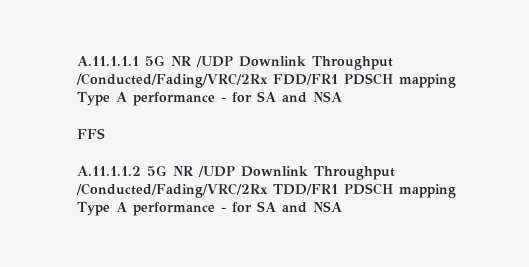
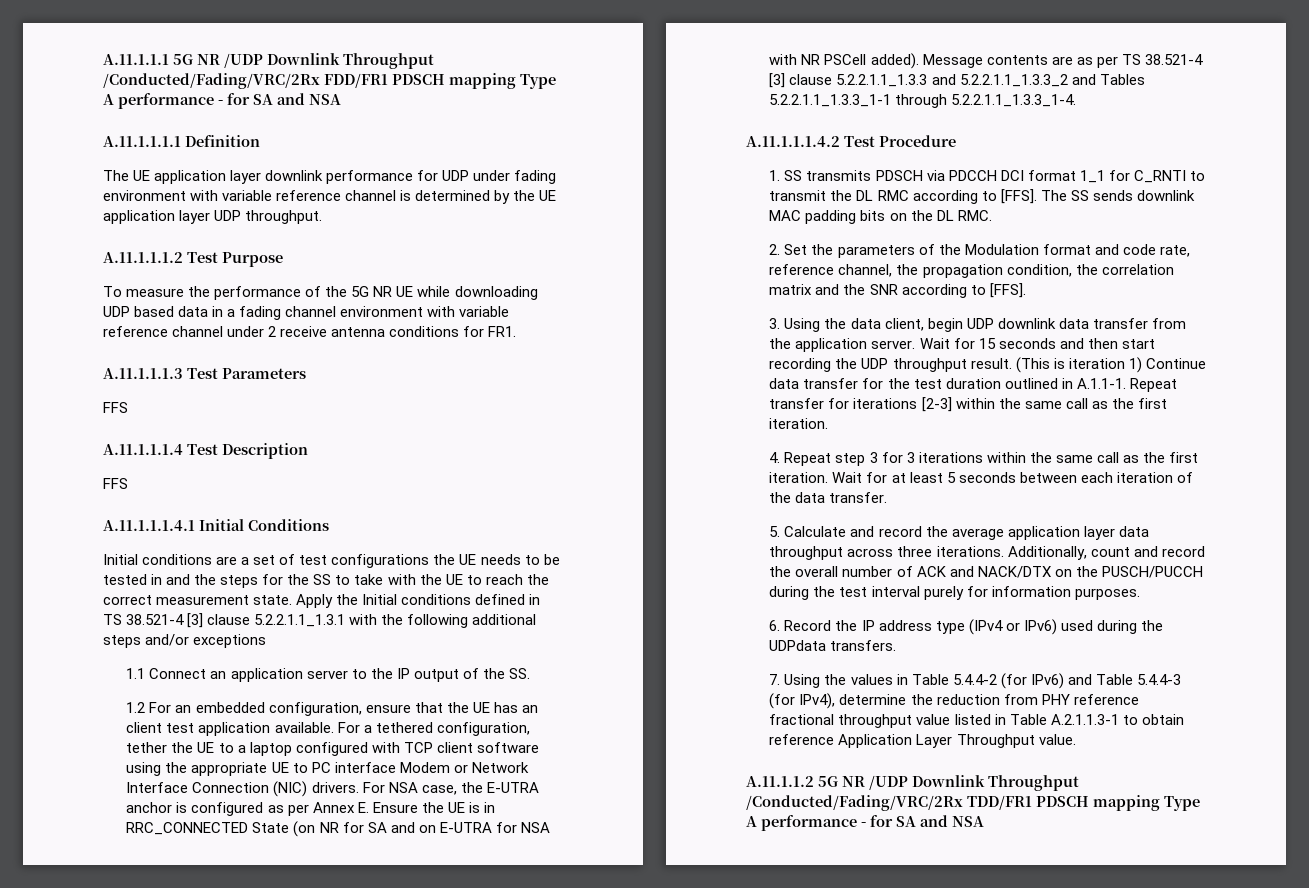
[77,128,105,139] FFS -> [103,135,260,147] [103,170,557,184] [103,190,557,204] [103,210,323,224] [103,252,283,267] [103,286,538,300] [103,306,510,320] [103,326,517,337] [103,368,306,379] [103,402,128,413] [103,443,308,459] [103,478,128,489] [103,519,329,531] [103,554,560,568] [103,574,549,588] [103,594,541,608] [103,613,537,628] [103,634,267,648] [126,668,530,682] [126,702,538,716] [126,722,530,736] [126,742,539,756] [126,762,529,776] [126,781,539,797] [126,802,495,816] [126,821,550,837] [769,53,1203,69] [769,73,1145,88] [769,94,1077,108] [746,135,956,147] [769,170,1205,183] [769,189,1195,204] [769,210,992,224] [769,244,1190,258] [769,264,1174,278] [769,283,1026,298] [769,318,1186,332] [769,338,1155,352] [769,357,1206,373] [769,378,1177,392] [769,397,1167,412] [769,418,829,429] [769,452,1199,466] [769,472,1193,483] [769,492,888,503] [769,526,1149,540] [769,546,1205,560] [769,566,1203,578] [769,586,1140,600] [769,619,1163,635] [769,640,897,651] [769,673,1181,689] [769,693,1139,709] [769,714,1184,728] [769,734,1076,748] A.11.1.1.1.1 Definition // The UE application layer downlink performance for UDP under fading environment with variable reference channel is determined by the UE application layer UDP throughput. // A.11.1.1.1.2 Test Purpose // To measure the performance of the 5G NR UE while downloading UDP based data in a fading channel environment with variable reference channel under 2 receive antenna conditions for FR1. // A.11.1.1.1.3 Test Parameters // FFS // A.11.1.1.1.4 Test Description // FFS // A.11.1.1.1.4.1 Initial Conditions // Initial conditions are a set of test configurations the UE needs to be tested in and the steps for the SS to take with the UE to reach the correct measurement state. Apply the Initial conditions defined in TS 38.521-4 [3] clause 5.2.2.1.1_1.3.1 with the following additional steps and/or exceptions // 1.1 Connect an application server to the IP output of the SS. // 1.2 For an embedded configuration, ensure that the UE has an client test application available. For a tethered configuration, tether the UE to a laptop configured with TCP client software using the appropriate UE to PC interface Modem or Network Interface Connection (NIC) drivers. For NSA case, the E-UTRA anchor is configured as per Annex E. Ensure the UE is in RRC_CONNECTED State (on NR for SA and on E-UTRA for NSA with NR PSCell added). Message contents are as per TS 38.521-4 [3] clause 5.2.2.1.1_1.3.3 and 5.2.2.1.1_1.3.3_2 and Tables 5.2.2.1.1_1.3.3_1-1 through 5.2.2.1.1_1.3.3_1-4. // A.11.1.1.1.4.2 Test Procedure // 1. SS transmits PDSCH via PDCCH DCI format 1_1 for C_RNTI to transmit the DL RMC according to [FFS]. The SS sends downlink MAC padding bits on the DL RMC. // 2. Set the parameters of the Modulation format and code rate, reference channel, the propagation condition, the correlation matrix and the SNR according to [FFS]. // 3. Using the data client, begin UDP downlink data transfer from the application server. Wait for 15 seconds and then start recording the UDP throughput result. (This is iteration 1) Continue data transfer for the test duration outlined in A.1.1-1. Repeat transfer for iterations [2-3] within the same call as the first iteration. // 4. Repeat step 3 for 3 iterations within the same call as the first iteration. Wait for at least 5 seconds between each iteration of the data transfer. // 5. Calculate and record the average application layer data throughput across three iterations. Additionally, count and record the overall number of ACK and NACK/DTX on the PUSCH/PUCCH during the test interval purely for information purposes. // 6. Record the IP address type (IPv4 or IPv6) used during the UDPdata transfers. // 7. Using the values in Table 5.4.4-2 (for IPv6) and Table 5.4.4-3 (for IPv4), determine the reduction from PHY reference fractional throughput value listed in Table A.2.1.1.3-1 to obtain reference Application Layer Throughput value.

